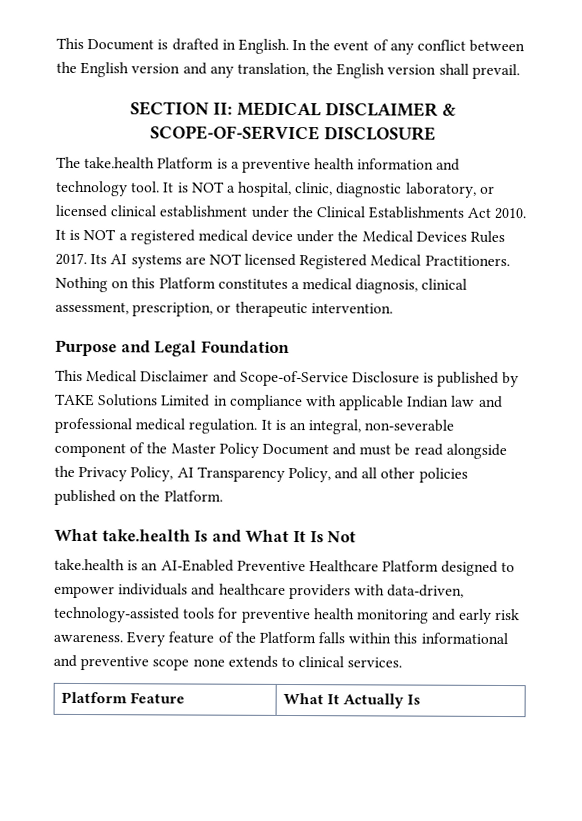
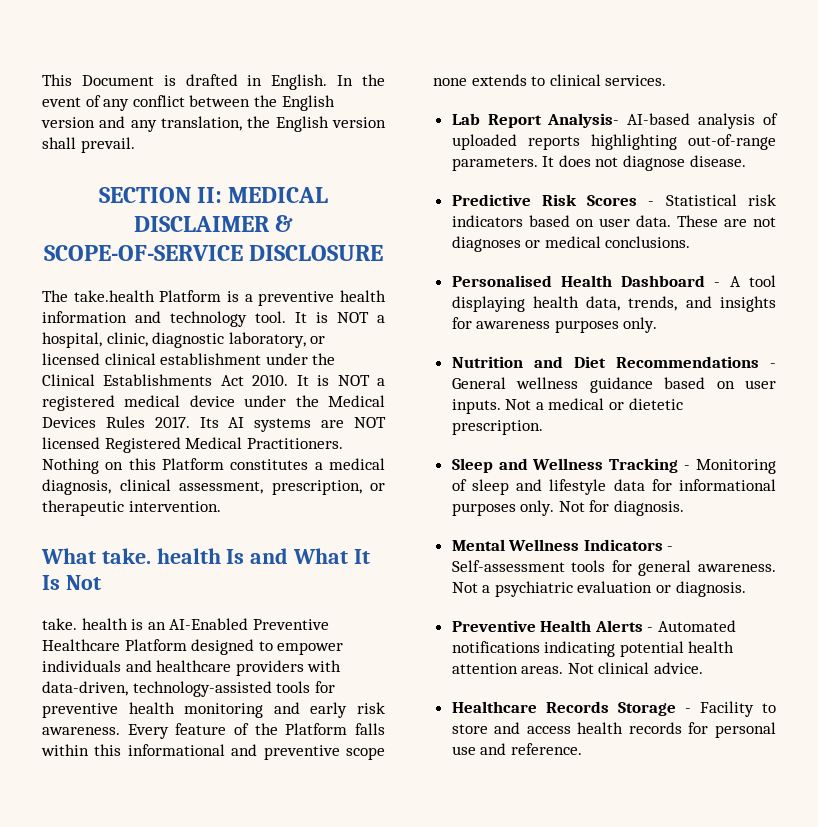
[55,339,290,357] [55,369,520,388] [55,393,503,411] [54,417,455,435] [54,442,507,460] [54,465,468,483] [54,489,223,506] [54,528,191,542] // Purpose and Legal Foundation // This Medical Disclaimer and Scope-of-Service Disclosure is published by TAKE Solutions Limited in compliance with applicable Indian law and professional medical regulation. It is an integral, non-severable component of the Master Policy Document and must be read alongside the Privacy Policy, AI Transparency Policy, and all other policies published on the Platform. // What take.health -> [41,548,221,564] // What take. health
[54,558,125,571] take.health -> [42,618,128,630] take. health
[60,691,185,704] [282,692,422,709] // Platform Feature | What It Actually Is -> [451,113,778,129] [451,134,776,150] [451,155,746,171] [451,194,776,206] [451,215,776,227] [451,236,691,252] [451,275,776,287] [451,296,776,312] [451,317,658,333] [451,356,776,368] [451,377,776,393] [451,398,683,414] [451,420,543,435] [451,458,776,474] [451,479,776,495] [451,500,685,516] [451,539,674,551] [451,560,776,576] [451,581,746,597] [451,620,737,632] [451,641,735,657] [451,662,704,674] [451,701,776,717] [451,722,776,738] [451,743,582,755] // Lab Report Analysis- AI-based analysis of uploaded reports highlighting out-of-range parameters. It does not diagnose disease. // Predictive Risk Scores - Statistical risk indicators based on user data. These are not diagnoses or medical conclusions. // Personalised Health Dashboard - A tool displaying health data, trends, and insights for awareness purposes only. // Nutrition and Diet Recommendations - General wellness guidance based on user inputs. Not a medical or dietetic prescription. // Sleep and Wellness Tracking - Monitoring of sleep and lifestyle data for informational purposes only. Not for diagnosis. // Mental Wellness Indicators - Self-assessment tools for general awareness. Not a psychiatric evaluation or diagnosis. // Preventive Health Alerts - Automated notifications indicating potential health attention areas. Not clinical advice. // Healthcare Records Storage - Facility to store and access health records for personal use and reference.

